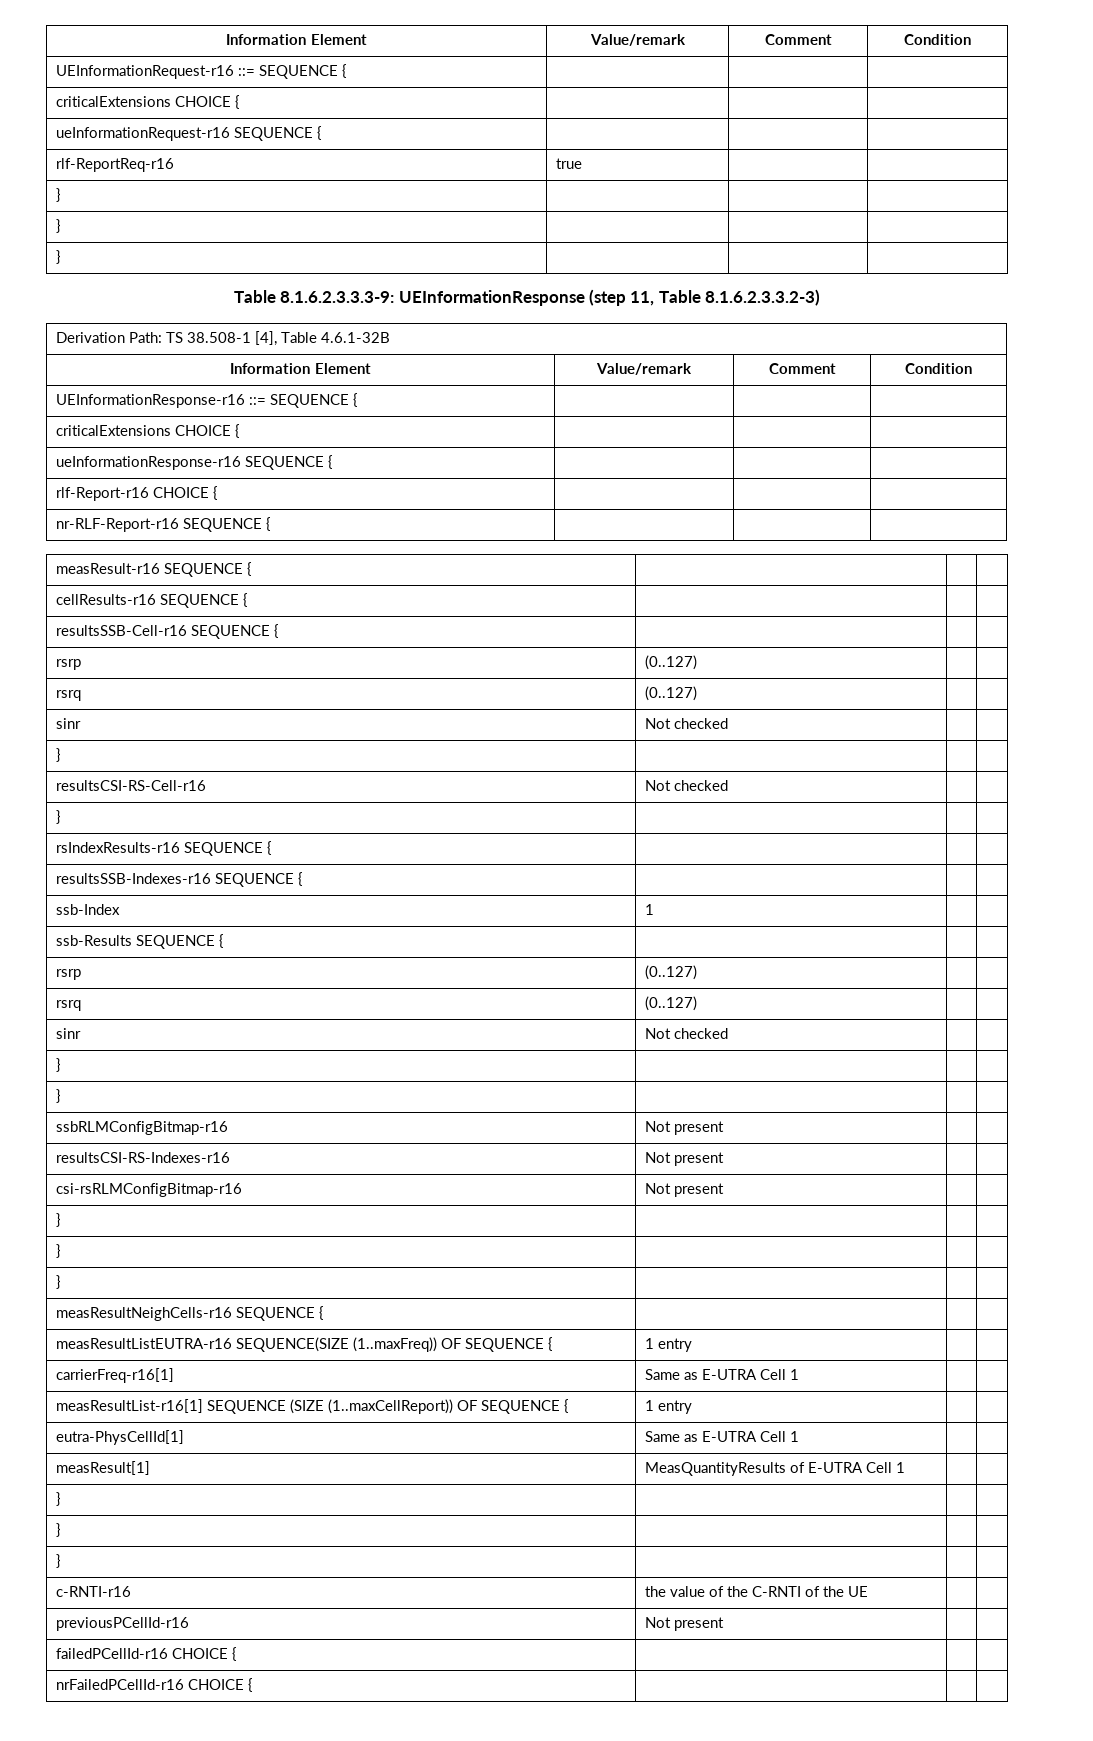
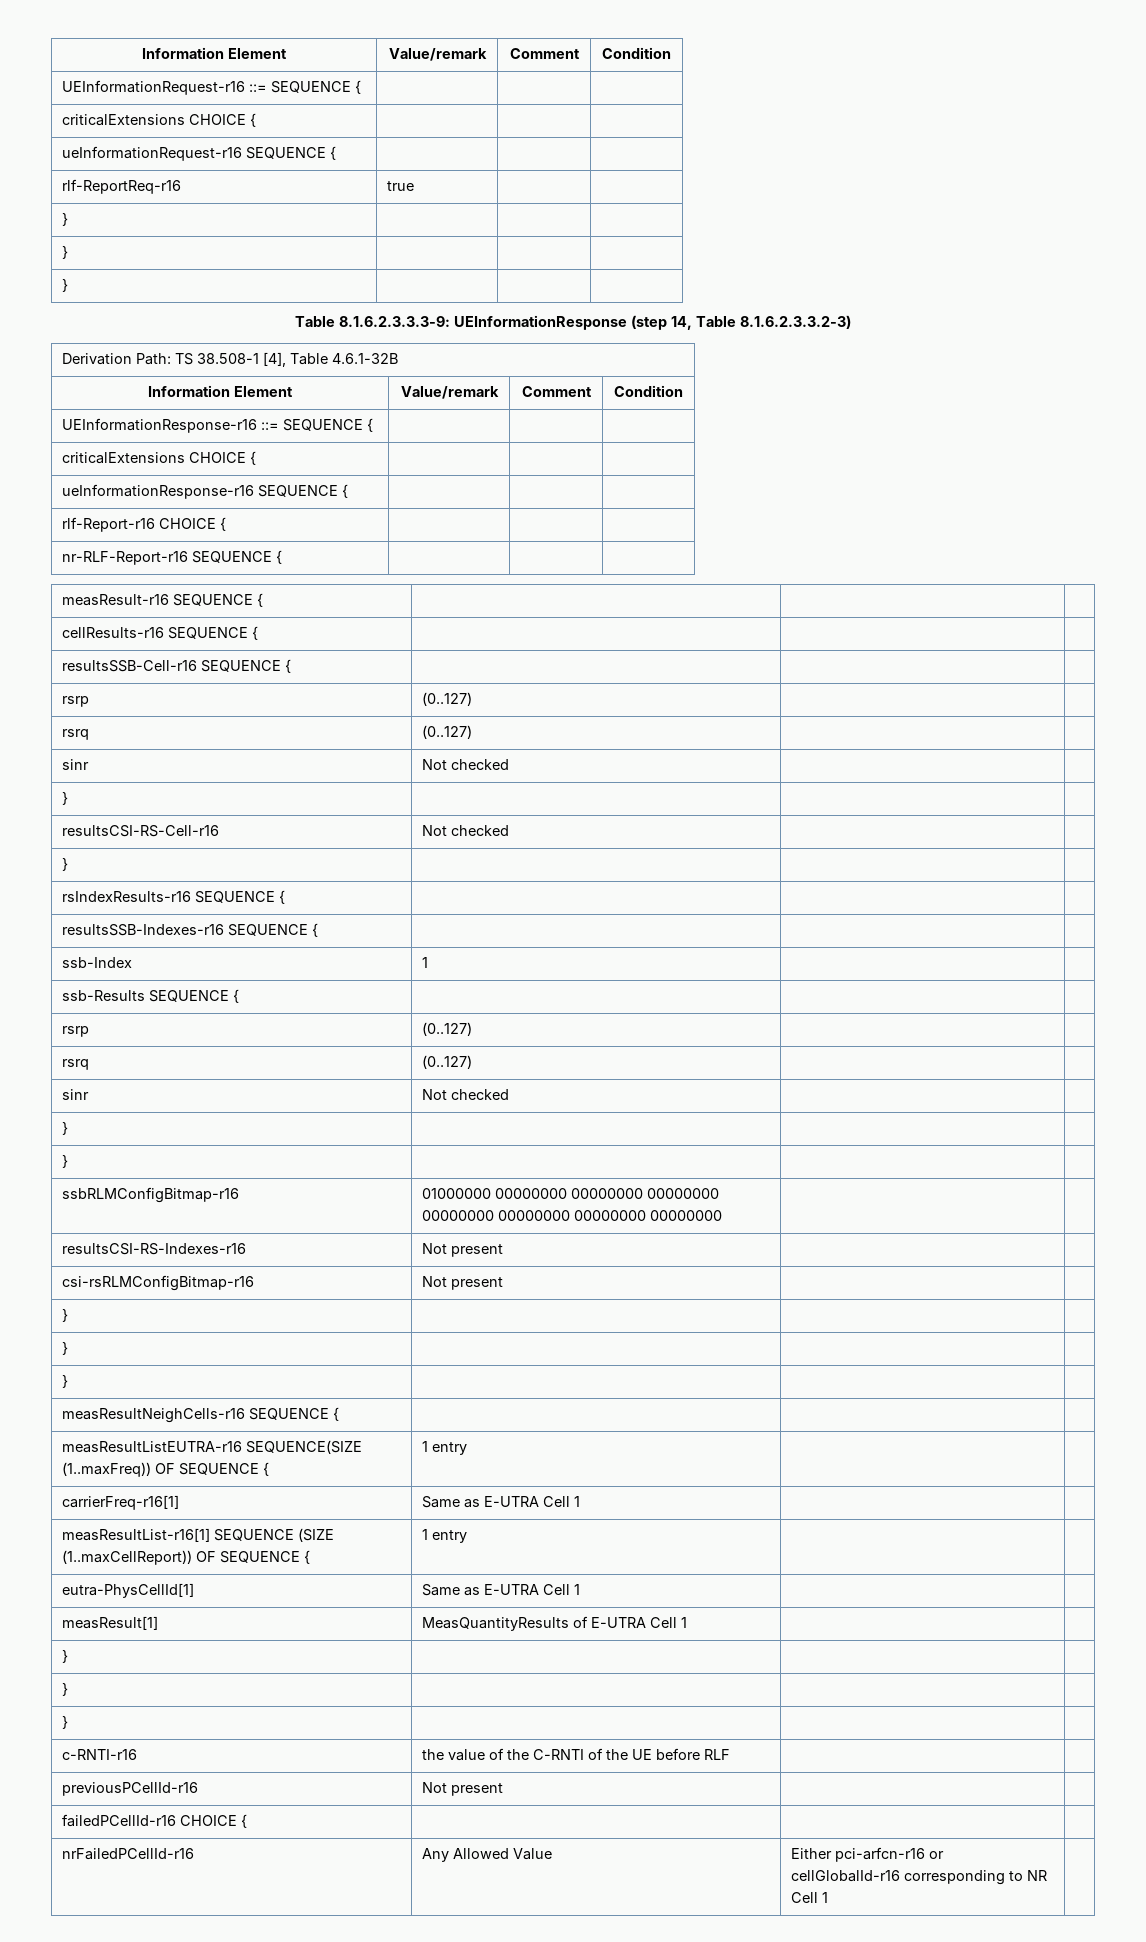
[630,291,655,306] 11, -> [671,316,692,330] 14,
[644,1121,724,1135] Not present -> [422,1188,720,1199] [422,1210,723,1221] 01000000 00000000 00000000 00000000 00000000 00000000 00000000 00000000
(869, 1591) none -> [656,1748,731,1760] before RLF
[187,1678,253,1692] CHOICE { | | -> [422,1848,553,1862] [791,1847,945,1862] [791,1870,1048,1885] [791,1892,829,1903] | Any Allowed Value | Either pci-arfcn-r16 or cellGlobalId-r16 corresponding to NR Cell 1

